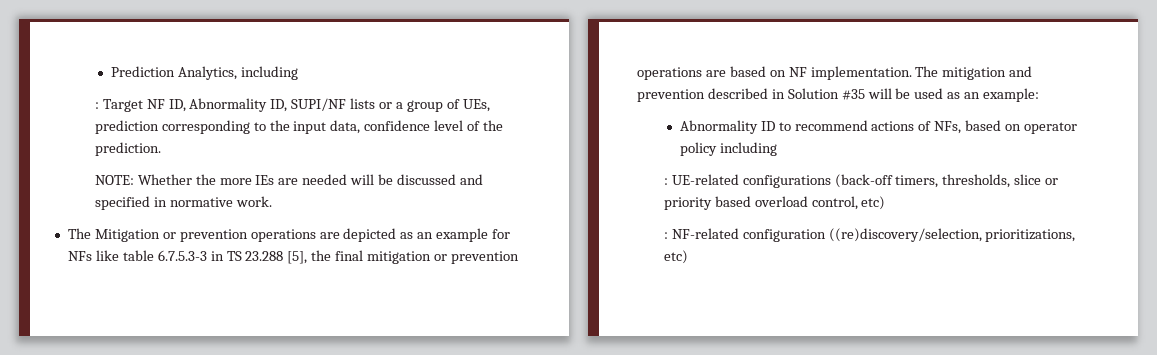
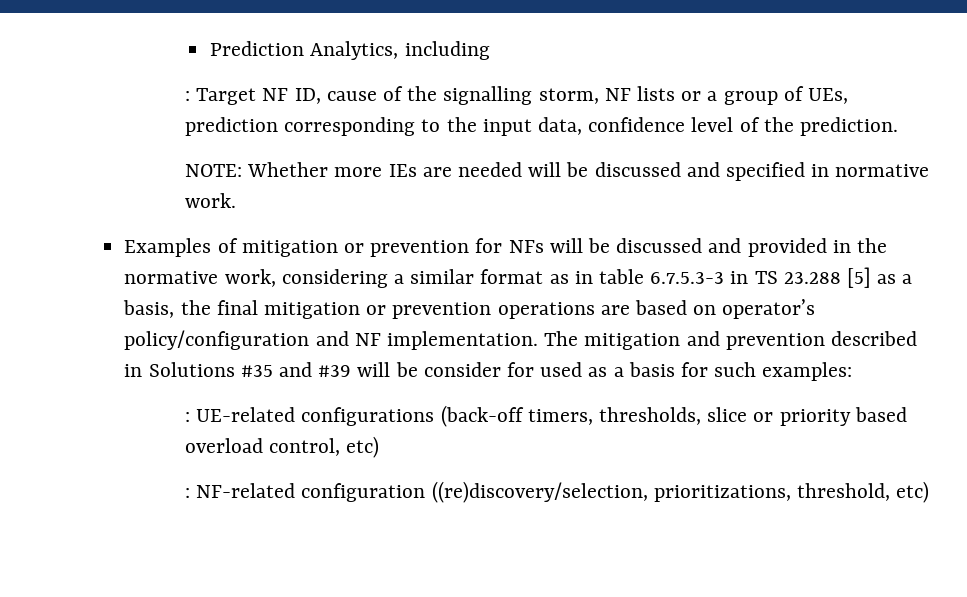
[189,98,347,112] Abnormality ID, SUPI/NF -> [326,86,631,105] cause of the signalling storm, NF
[195,174,216,185] the -> (329, 169) none
[67,228,511,242] [67,250,119,261] The Mitigation or prevention operations are depicted as an example for NFs like -> [124,238,888,257] [124,269,593,288] Examples of mitigation or prevention for NFs will be discussed and provided in the normative work, considering a similar format as in
[287,251,308,264] [5], -> [847,267,913,288] [123,300,175,318] [5] as a basis,
(786, 73) none -> [722,299,816,319] [124,330,349,350] operator’s policy/configuration and
[787,88,1040,102] [679,120,1078,134] [679,142,777,156] Solution #35 will be used as an example: // Abnormality ID to recommend actions of NFs, based on operator policy including -> [148,362,853,381] Solutions #35 and #39 will be consider for used as a basis for such examples:
(1076, 235) none -> [796,483,890,501] threshold,

